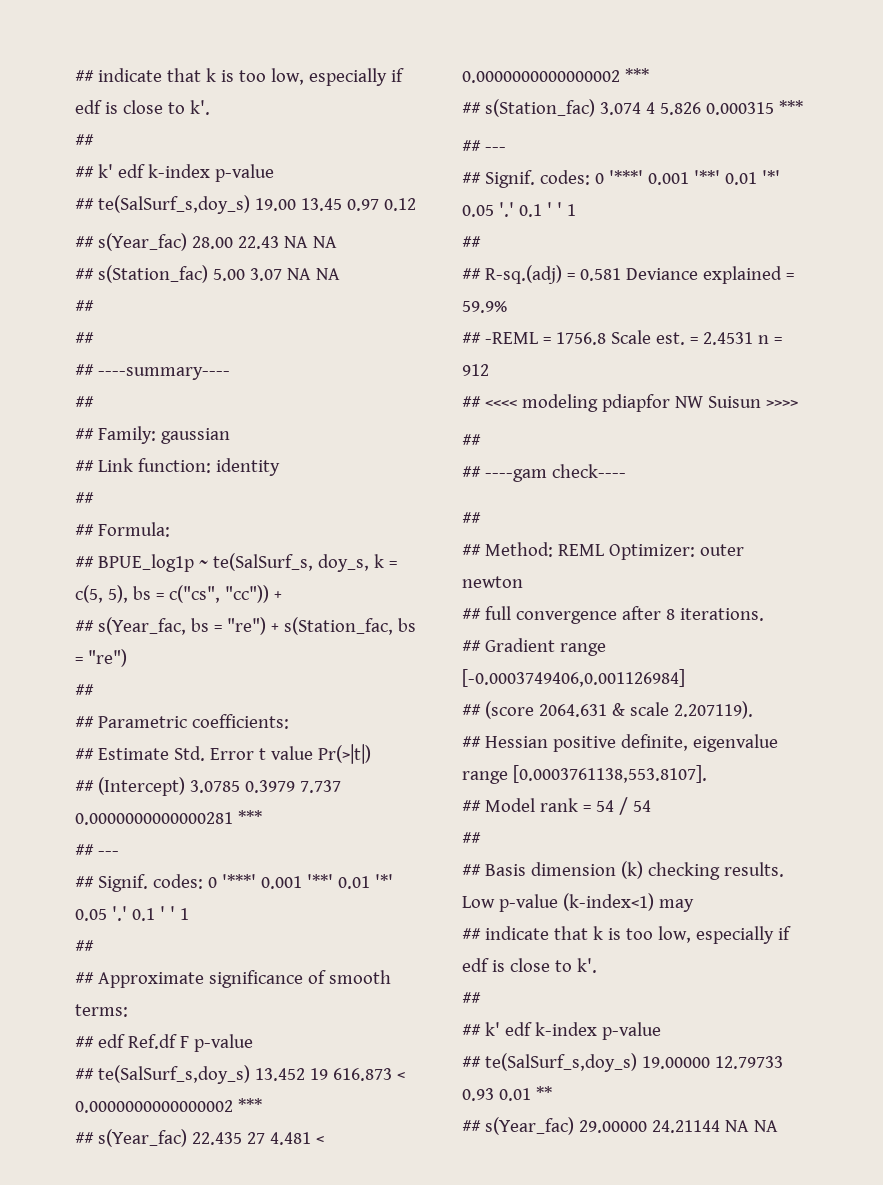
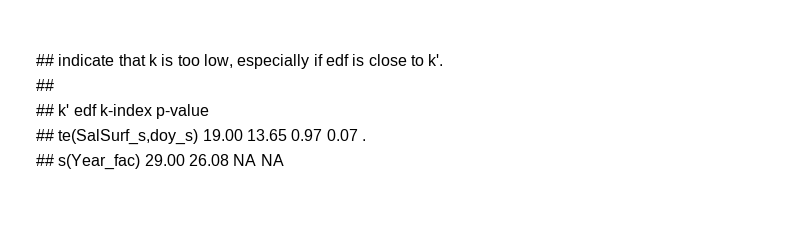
[300,198,416,211] [75,233,337,251] [75,265,340,283] [75,300,94,312] [75,332,94,344] [75,364,230,380] [75,396,94,408] [75,426,230,444] [75,458,280,476] [75,492,94,504] [75,522,170,537] [75,553,397,572] [75,585,282,603] [75,617,416,635] [75,649,127,667] [75,684,94,696] [75,714,289,729] [75,744,371,764] [75,777,341,796] [75,810,262,825] [75,844,119,856] [75,874,393,892] [75,906,189,921] [75,940,94,952] [75,970,391,988] [75,1004,128,1017] [75,1034,253,1052] [75,1065,405,1084] [75,1098,262,1113] [75,1129,324,1147] [462,68,649,83] [462,99,803,117] [462,140,506,152] [462,170,780,188] [462,202,576,217] [462,236,481,248] [462,265,794,284] [462,301,507,313] [462,330,782,345] [462,364,489,376] [462,394,798,412] [462,434,481,446] [462,464,626,482] [462,512,481,524] [462,542,744,560] [462,576,523,588] [462,606,764,624] [462,638,606,656] [462,669,685,687] [462,701,753,719] [462,734,778,752] [462,765,707,784] [462,797,651,815] [462,832,481,844] [462,861,784,880] [462,893,694,912] [462,926,791,944] [462,958,597,973] [462,992,481,1004] [462,1022,661,1040] [462,1053,783,1072] [462,1086,552,1101] [462,1117,778,1135] 13.45 0.97 0.12 // ## s(Year_fac) 28.00 22.43 NA NA // ## s(Station_fac) 5.00 3.07 NA NA // ## // ## // ## ----summary---- // ## // ## Family: gaussian // ## Link function: identity // ## // ## Formula: // ## BPUE_log1p ~ te(SalSurf_s, doy_s, k = c(5, 5), bs = c("cs", "cc")) + // ## s(Year_fac, bs = "re") + s(Station_fac, bs = "re") // ## // ## Parametric coefficients: // ## Estimate Std. Error t value Pr(>|t|) // ## (Intercept) 3.0785 0.3979 7.737 0.0000000000000281 *** // ## --- // ## Signif. codes: 0 '***' 0.001 '**' 0.01 '*' 0.05 '.' 0.1 ' ' 1 // ## // ## Approximate significance of smooth terms: // ## edf Ref.df F p-value // ## te(SalSurf_s,doy_s) 13.452 19 616.873 < 0.0000000000000002 *** // ## s(Year_fac) 22.435 27 4.481 < 0.0000000000000002 *** // ## s(Station_fac) 3.074 4 5.826 0.000315 *** // ## --- // ## Signif. codes: 0 '***' 0.001 '**' 0.01 '*' 0.05 '.' 0.1 ' ' 1 // ## // ## R-sq.(adj) = 0.581 Deviance explained = 59.9% // ## -REML = 1756.8 Scale est. = 2.4531 n = 912 // ## <<<< modeling pdiapfor NW Suisun >>>> // ## // ## ----gam check---- // ## // ## Method: REML Optimizer: outer newton // ## full convergence after 8 iterations. // ## Gradient range [-0.0003749406,0.001126984] // ## (score 2064.631 & scale 2.207119). // ## Hessian positive definite, eigenvalue range [0.0003761138,553.8107]. // ## Model rank = 54 / 54 // ## // ## Basis dimension (k) checking results. Low p-value (k-index<1) may // ## indicate that k is too low, especially if edf is close to k'. // ## // ## k' edf k-index p-value // ## te(SalSurf_s,doy_s) 19.00000 12.79733 0.93 0.01 ** // ## s(Year_fac) 29.00000 24.21144 NA NA -> [246,129,366,141] [36,154,284,170] 13.65 0.97 0.07 . // ## s(Year_fac) 29.00 26.08 NA NA

